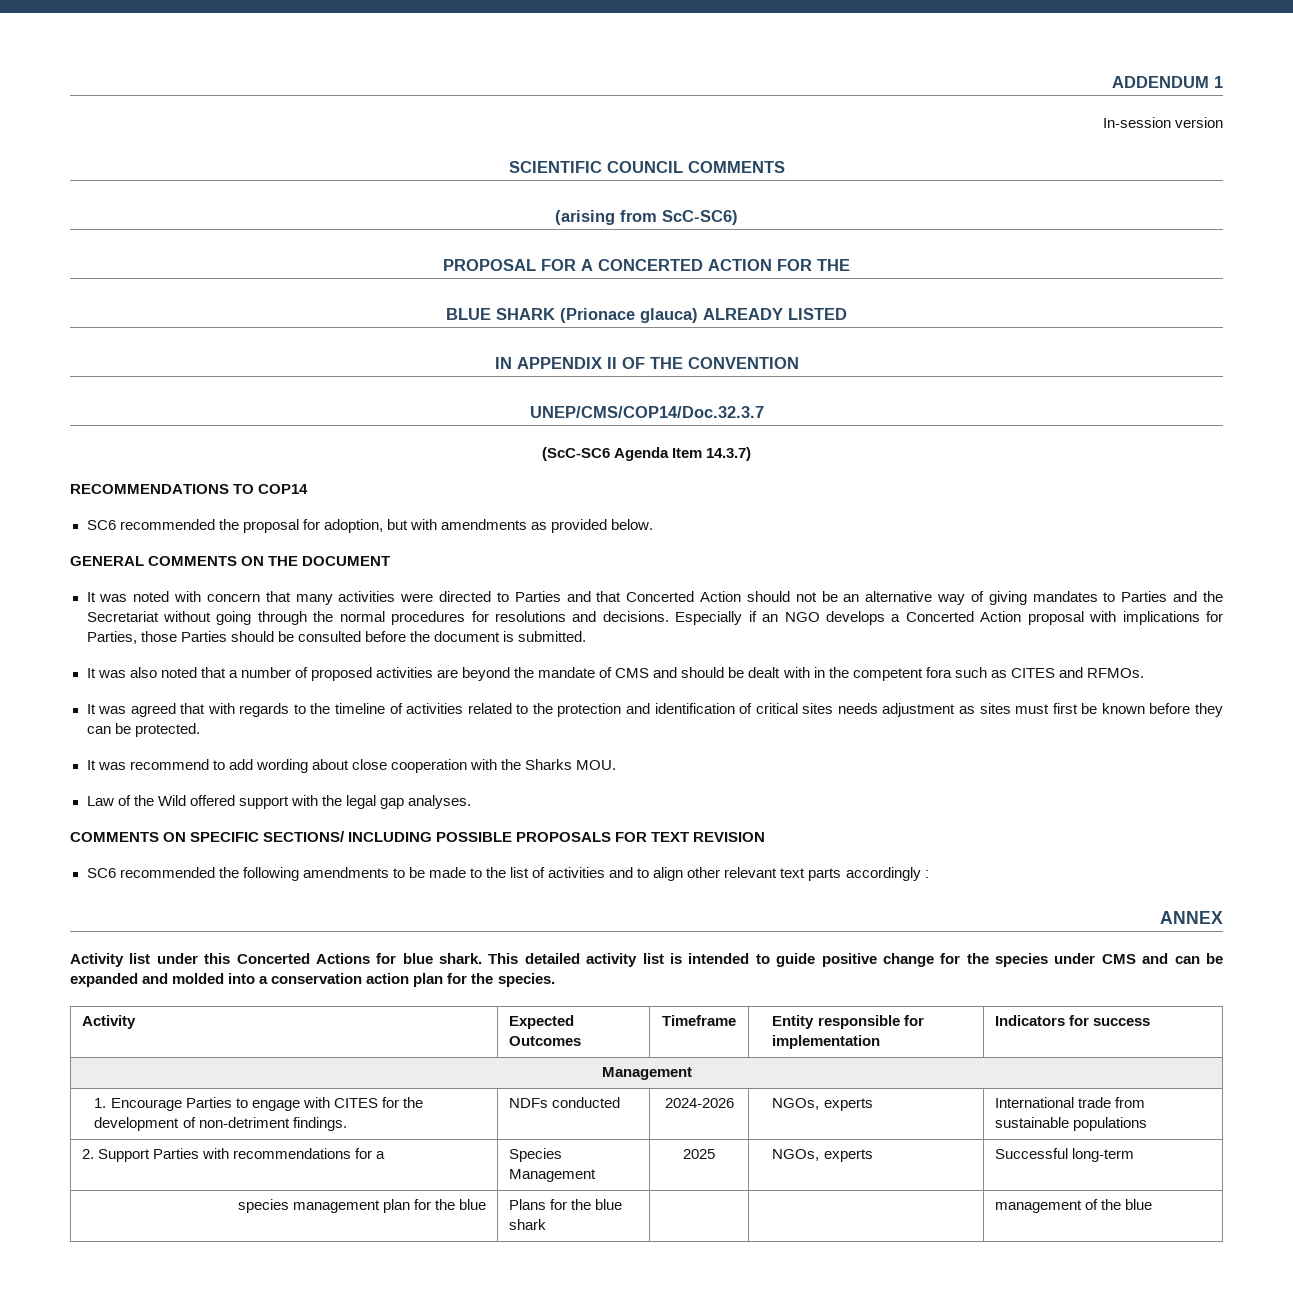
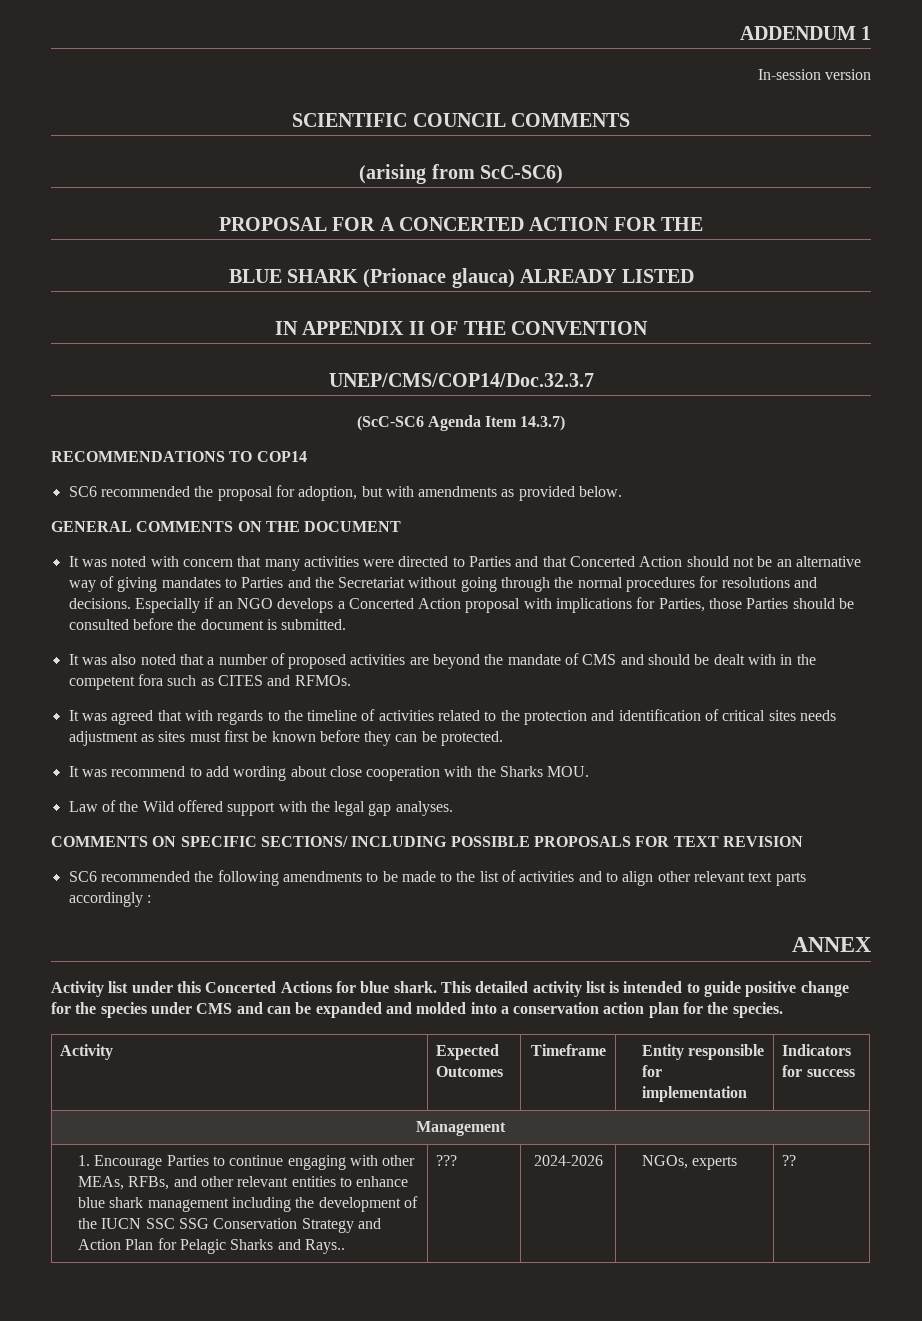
[251,1097,423,1111] [94,1117,347,1131] [508,1097,620,1108] [664,1098,734,1108] [772,1098,873,1111] [994,1097,1146,1108] [994,1117,1147,1131] [81,1148,386,1162] [508,1148,562,1162] [508,1169,596,1182] [683,1149,715,1159] [772,1149,873,1162] [994,1148,1134,1162] [237,1199,487,1213] [508,1199,623,1210] [508,1219,546,1230] [994,1199,1153,1213] engage with CITES for the development of non-detriment findings. | NDFs conducted | 2024-2026 | NGOs, experts | International trade from sustainable populations // 2. Support Parties with recommendations for a | Species Management | 2025 | NGOs, experts | Successful long-term // species management plan for the blue | Plans for the blue shark | | | management of the blue -> [229,1155,416,1170] [78,1176,409,1190] [78,1196,419,1212] [78,1218,382,1233] [78,1238,346,1254] [436,1155,458,1166] [533,1155,603,1166] [642,1155,738,1170] [782,1155,797,1166] continue engaging with other MEAs, RFBs, and other relevant entities to enhance blue shark management including the development of the IUCN SSC SSG Conservation Strategy and Action Plan for Pelagic Sharks and Rays.. | ??? | 2024-2026 | NGOs, experts | ??

